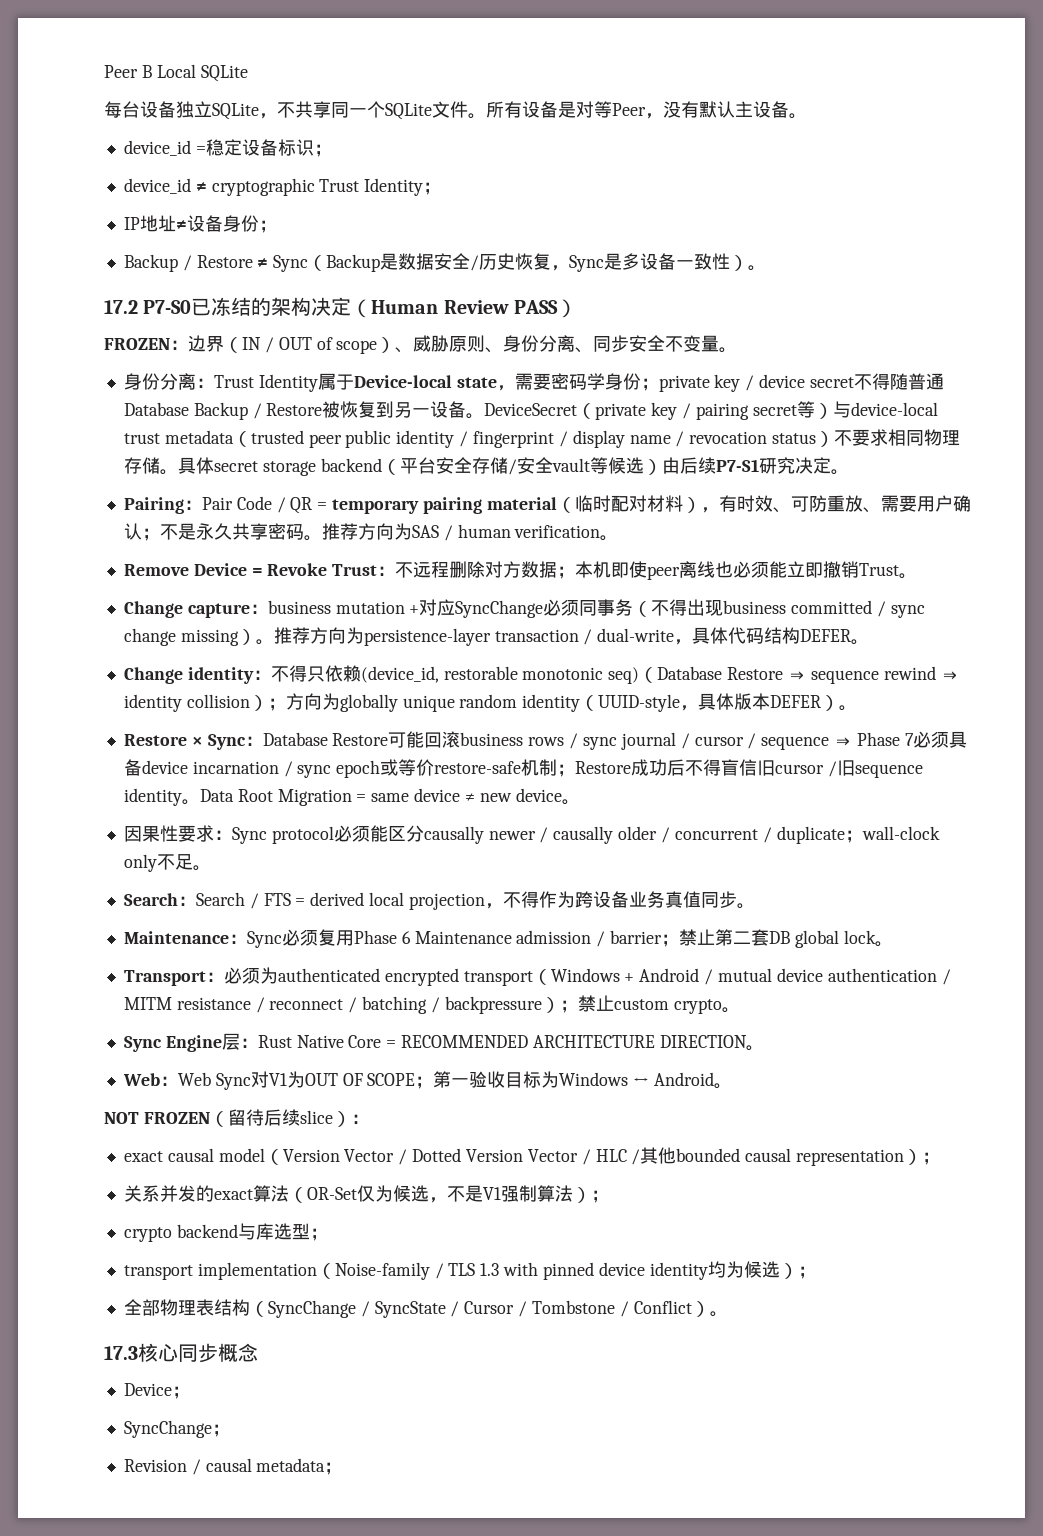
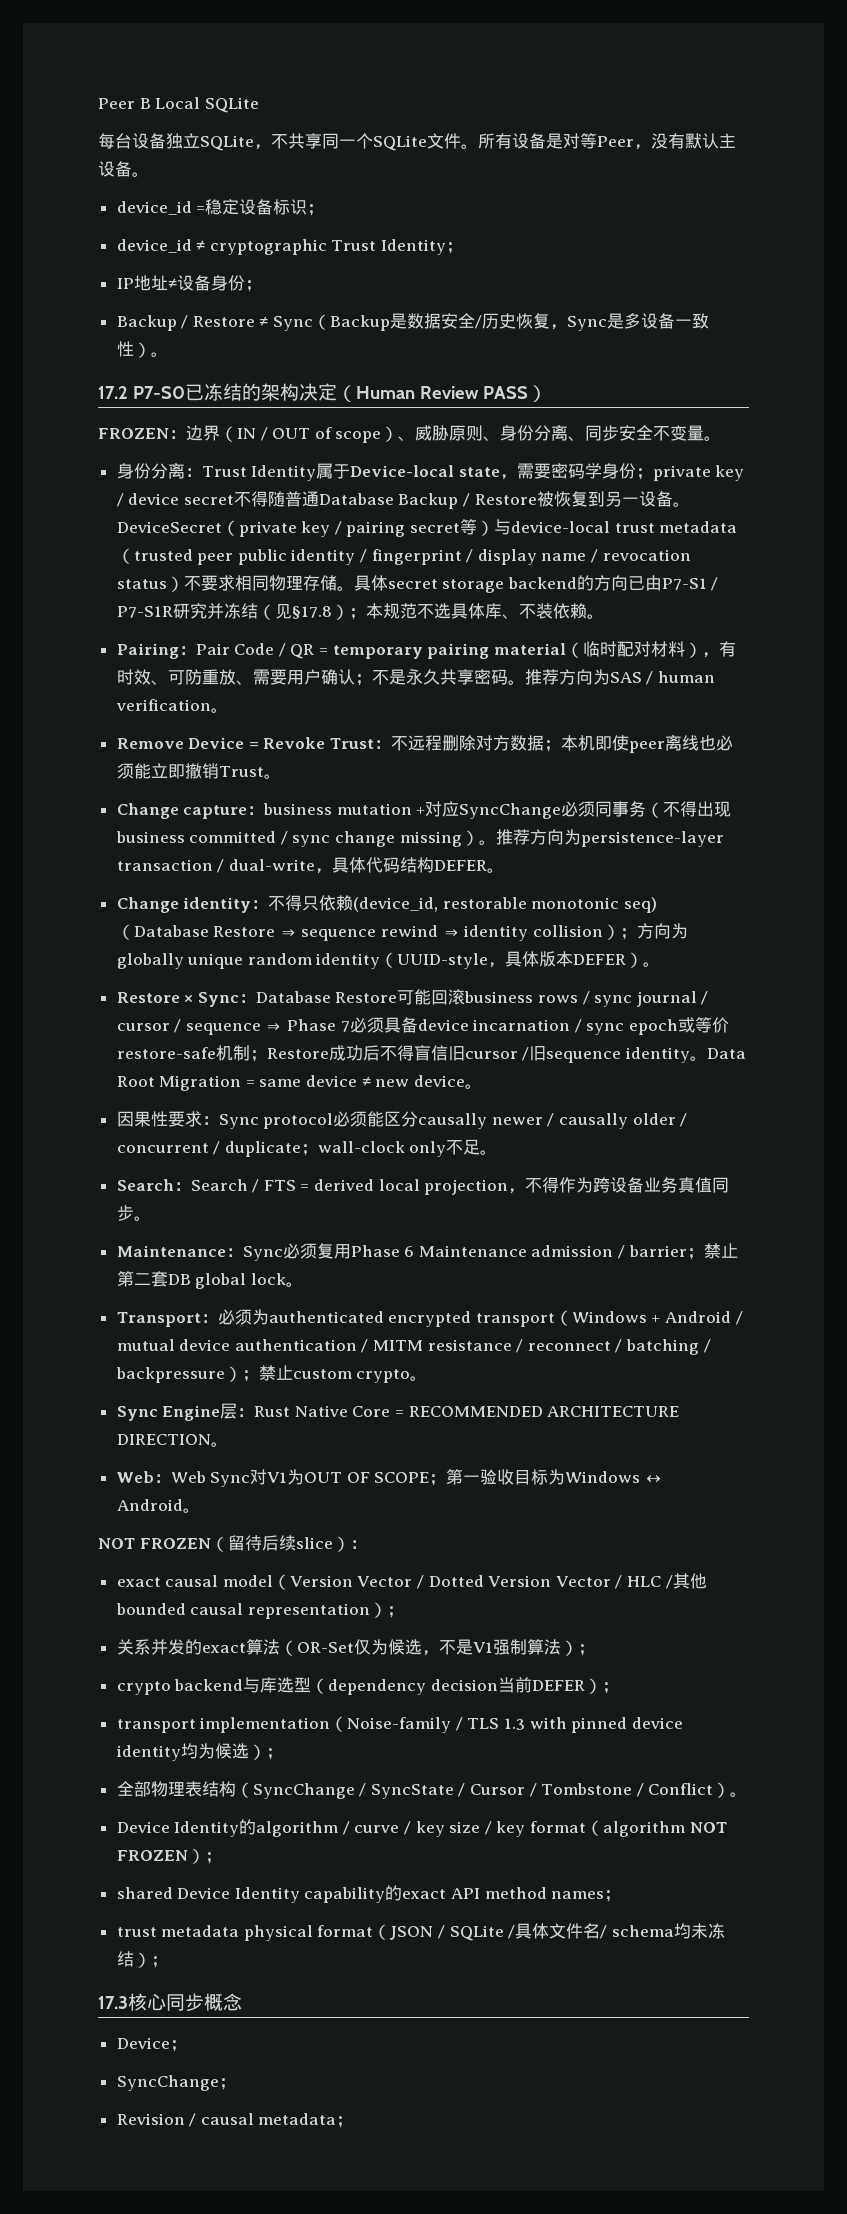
[381,457,831,475] （平台安全存储/安全vault等候选）由后续P7-S1研究决定 -> [576,575,719,591] [116,603,587,620] 的方向已由P7-S1 / P7-S1R研究并冻结（见§17.8）；本规范不选具体库、不装依赖
(310, 1231) none -> [311,1677,602,1695] （dependency decision当前DEFER）
(728, 1314) none -> [116,1819,727,1837] [116,1848,222,1864] [116,1885,622,1903] [116,1923,725,1941] [116,1951,168,1968] // Device Identity的algorithm / curve / key size / key format（algorithm NOT FROZEN）； // shared Device Identity capability的exact API method names； // trust metadata physical format（JSON / SQLite /具体文件名/ schema均未冻结）；

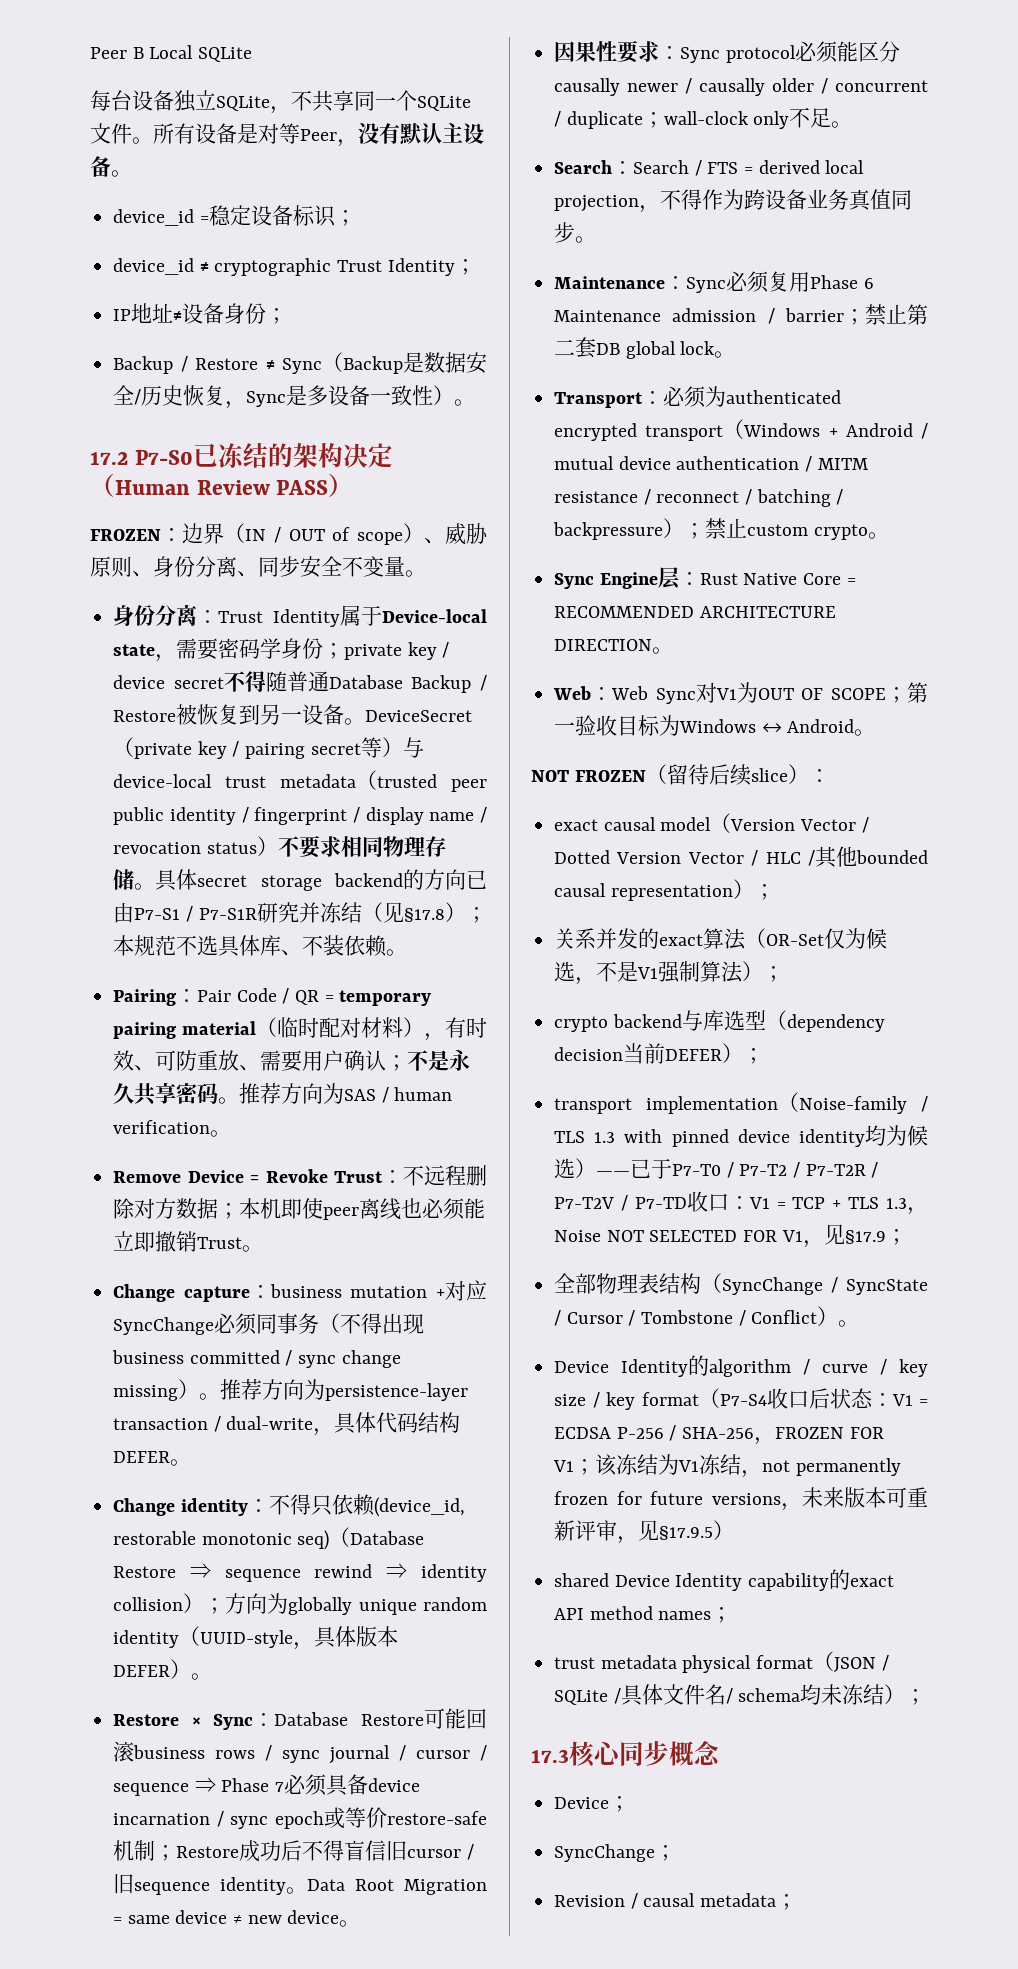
(266, 1752) none -> [596,1158,879,1179] [554,1191,928,1215] [554,1224,886,1248] ——已于P7-T0 / P7-T2 / P7-T2R / P7-T2V / P7-TD收口：V1 = TCP + TLS 1.3，Noise NOT SELECTED FOR V1，见§17.9
[603,1821,727,1837] [116,1848,222,1864] algorithm NOT FROZEN）； -> [719,1388,928,1409] [554,1425,884,1445] [553,1454,901,1478] [554,1487,928,1511] [554,1520,735,1544] P7-S4收口后状态：V1 = ECDSA P-256 / SHA-256，FROZEN FOR V1；该冻结为V1冻结，not permanently frozen for future versions，未来版本可重新评审，见§17.9.5）

